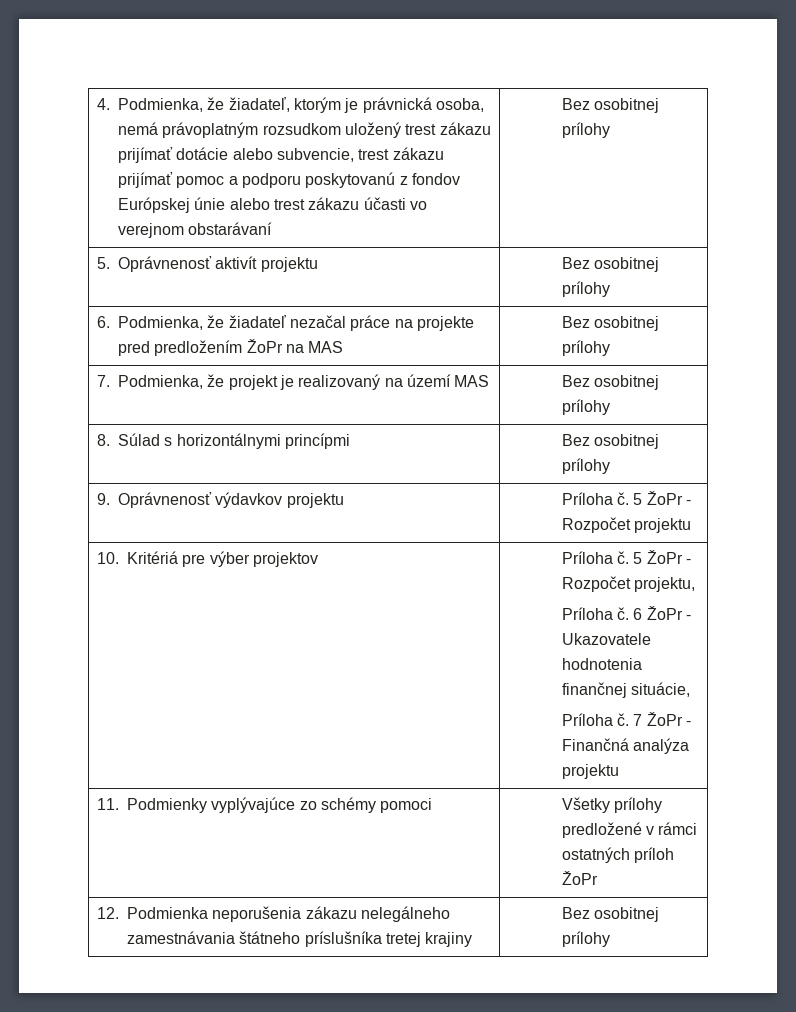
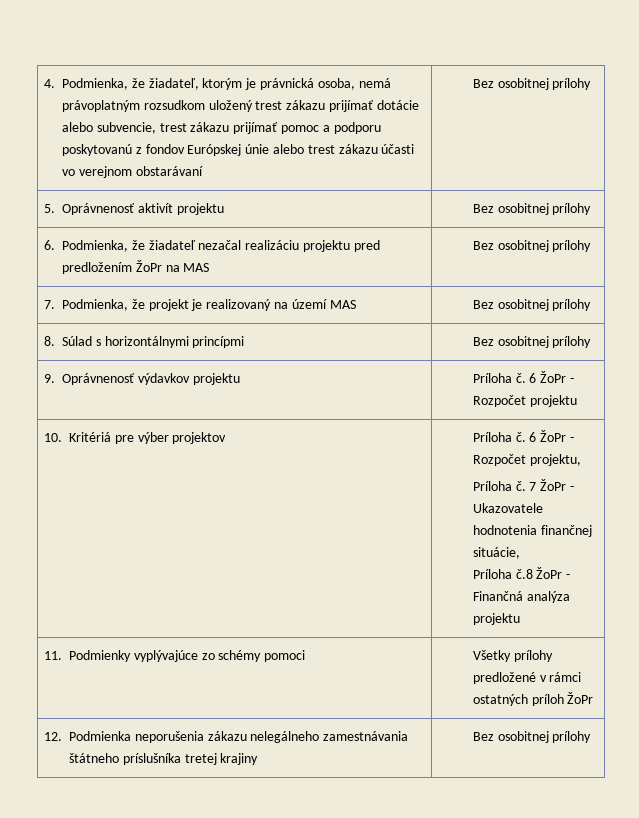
[350,315,475,331] práce na projekte -> [245,240,350,252] realizáciu projektu
[633,493,643,505] 5 -> [529,373,537,383] 6
[633,552,643,564] 5 -> [529,432,537,442] 6
[633,608,643,620] 6 -> [529,482,537,491] 7
[616,713,643,726] č. 7 -> [515,569,533,579] č.8

